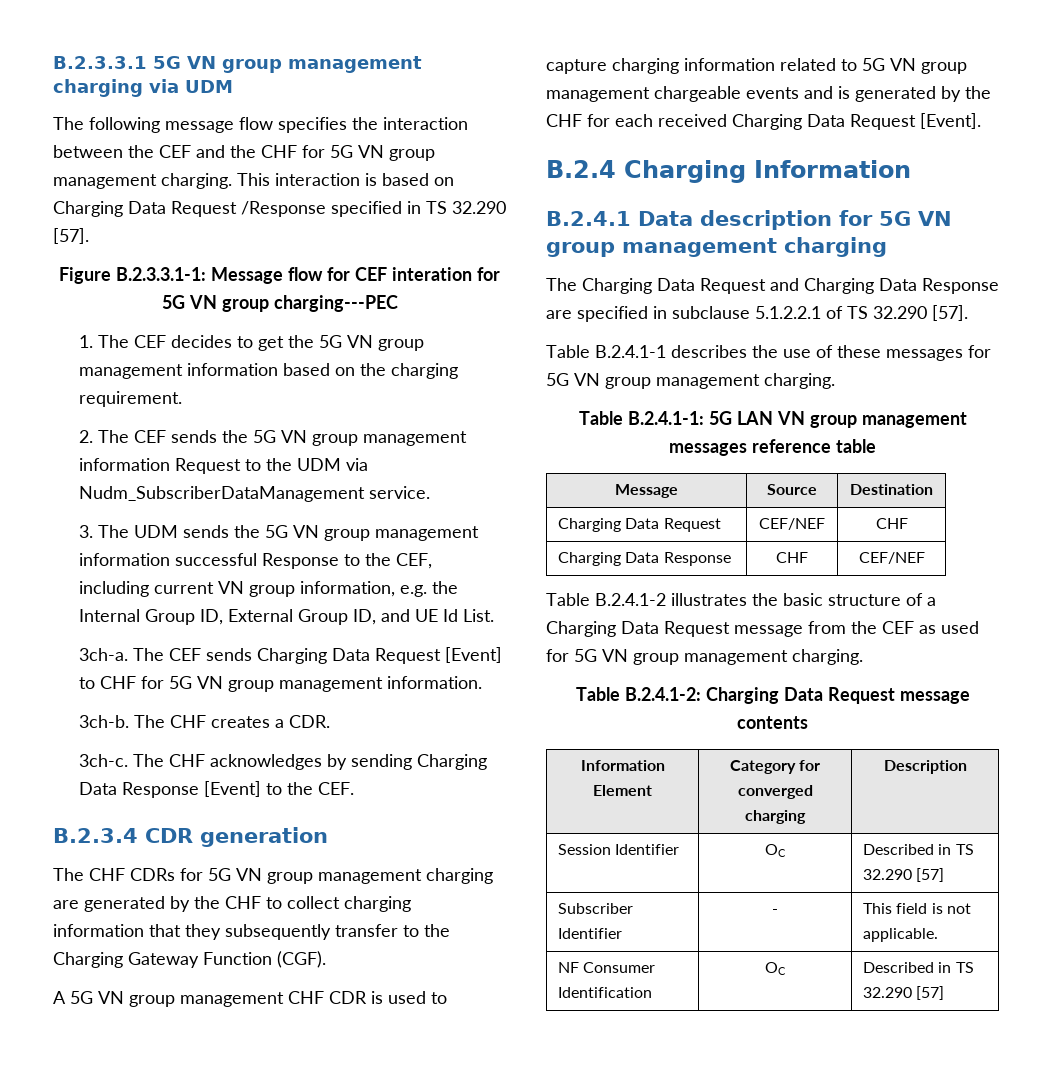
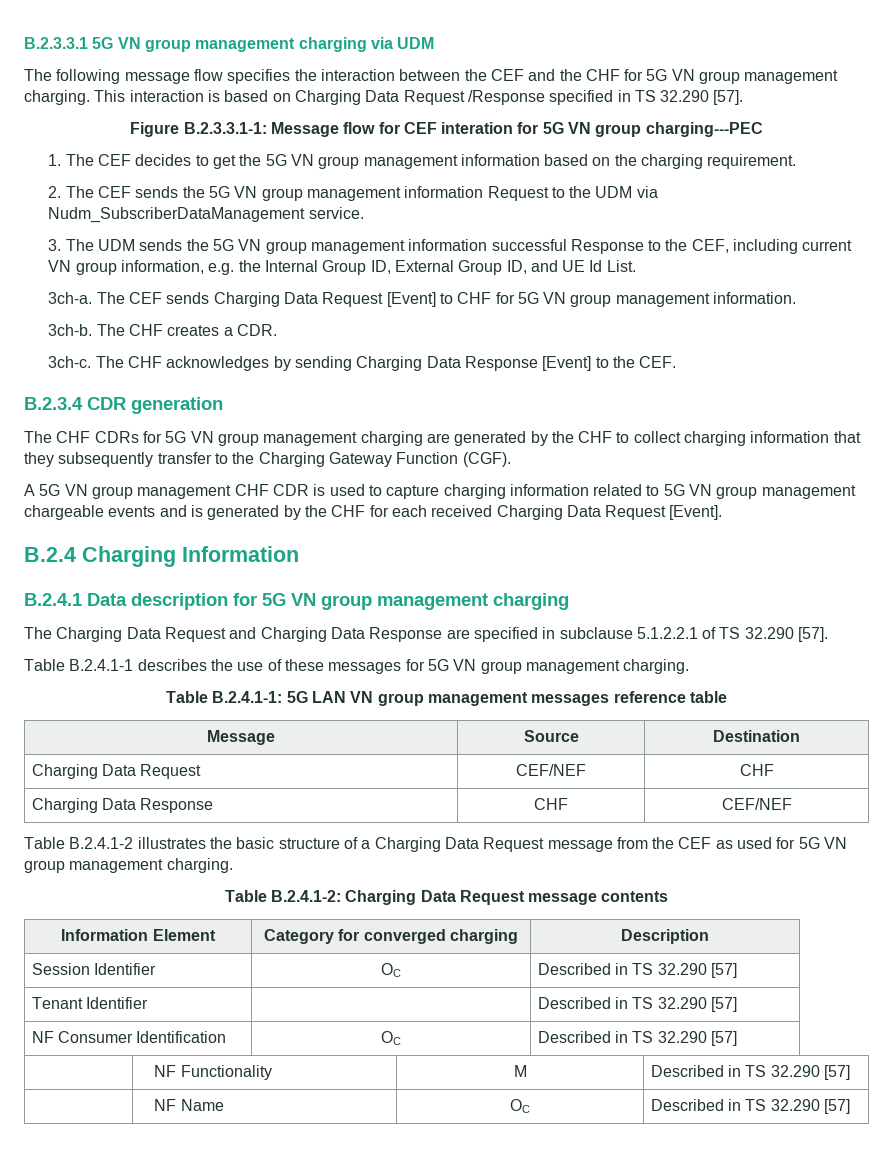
[558,903,634,914] [558,928,623,939] [772,909,778,914] [863,903,972,914] [863,928,939,942] Subscriber Identifier | - | This field is not applicable. -> [31,997,148,1009] [537,997,737,1012] Tenant Identifier | | Described in TS 32.290 [57]
(945, 993) none -> [154,1065,272,1080] [513,1065,527,1077] [650,1065,850,1080] [154,1099,224,1111] [510,1099,530,1113] [650,1099,850,1114] // | NF Functionality | M | Described in TS 32.290 [57] // | NF Name | OC | Described in TS 32.290 [57]

